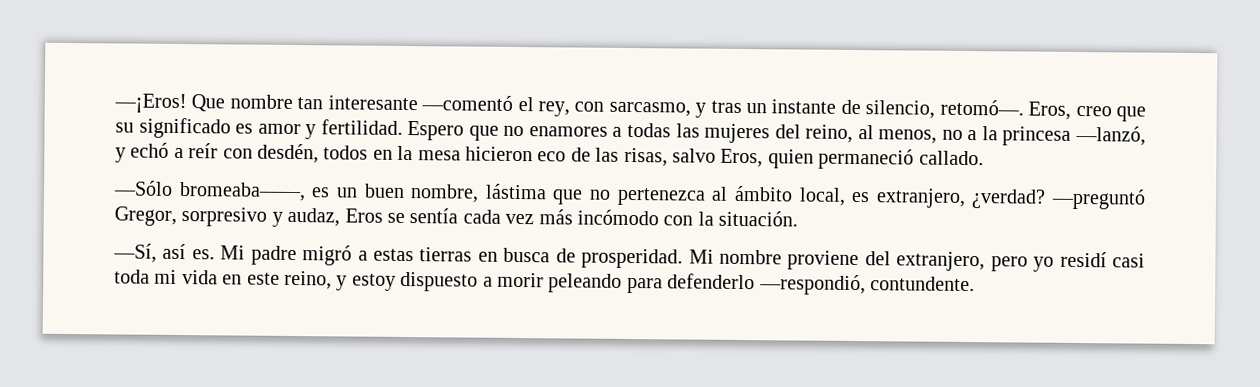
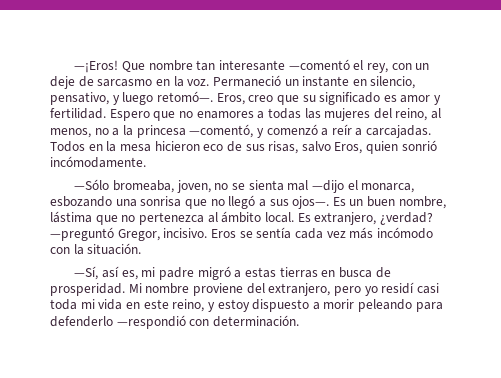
[608,99,936,119] sarcasmo, y tras un instante de silencio, -> [415,63,430,70] [50,75,416,89] [50,92,154,105] un deje de sarcasmo en la voz. Permaneció un instante en silencio, pensativo, y luego
[1074,125,1146,146] [115,142,369,164] —lanzó, y echó a reír con desdén, todos -> [189,124,432,138] [50,141,85,152] —comentó, y comenzó a reír a carcajadas. Todos
[595,147,620,162] las -> [245,144,265,151] sus
[818,148,984,170] permaneció callado. -> [401,140,437,151] [50,156,146,168] sonrió incómodamente.
[178,181,331,202] bromeaba——, es -> [113,180,415,193] [50,195,346,209] bromeaba, joven, no se sienta mal —dijo el monarca, esbozando una sonrisa que no llegó a sus ojos—. Es
[798,187,871,206] local, es -> [264,212,311,223] local. Es
[181,207,341,227] sorpresivo y audaz, -> [163,228,208,238] incisivo.
[191,245,246,260] es. Mi -> [121,267,156,280] es, mi
[758,274,975,296] —respondió, contundente. -> [116,315,299,329] —respondió con determinación.

